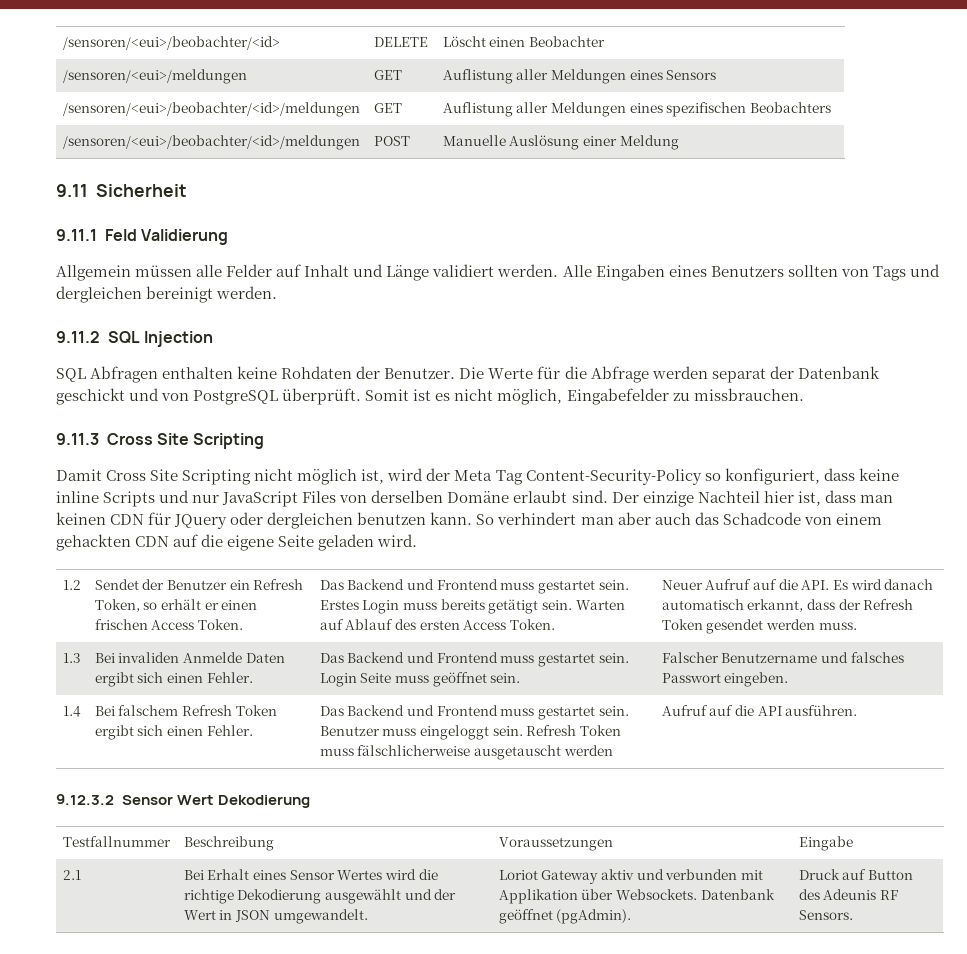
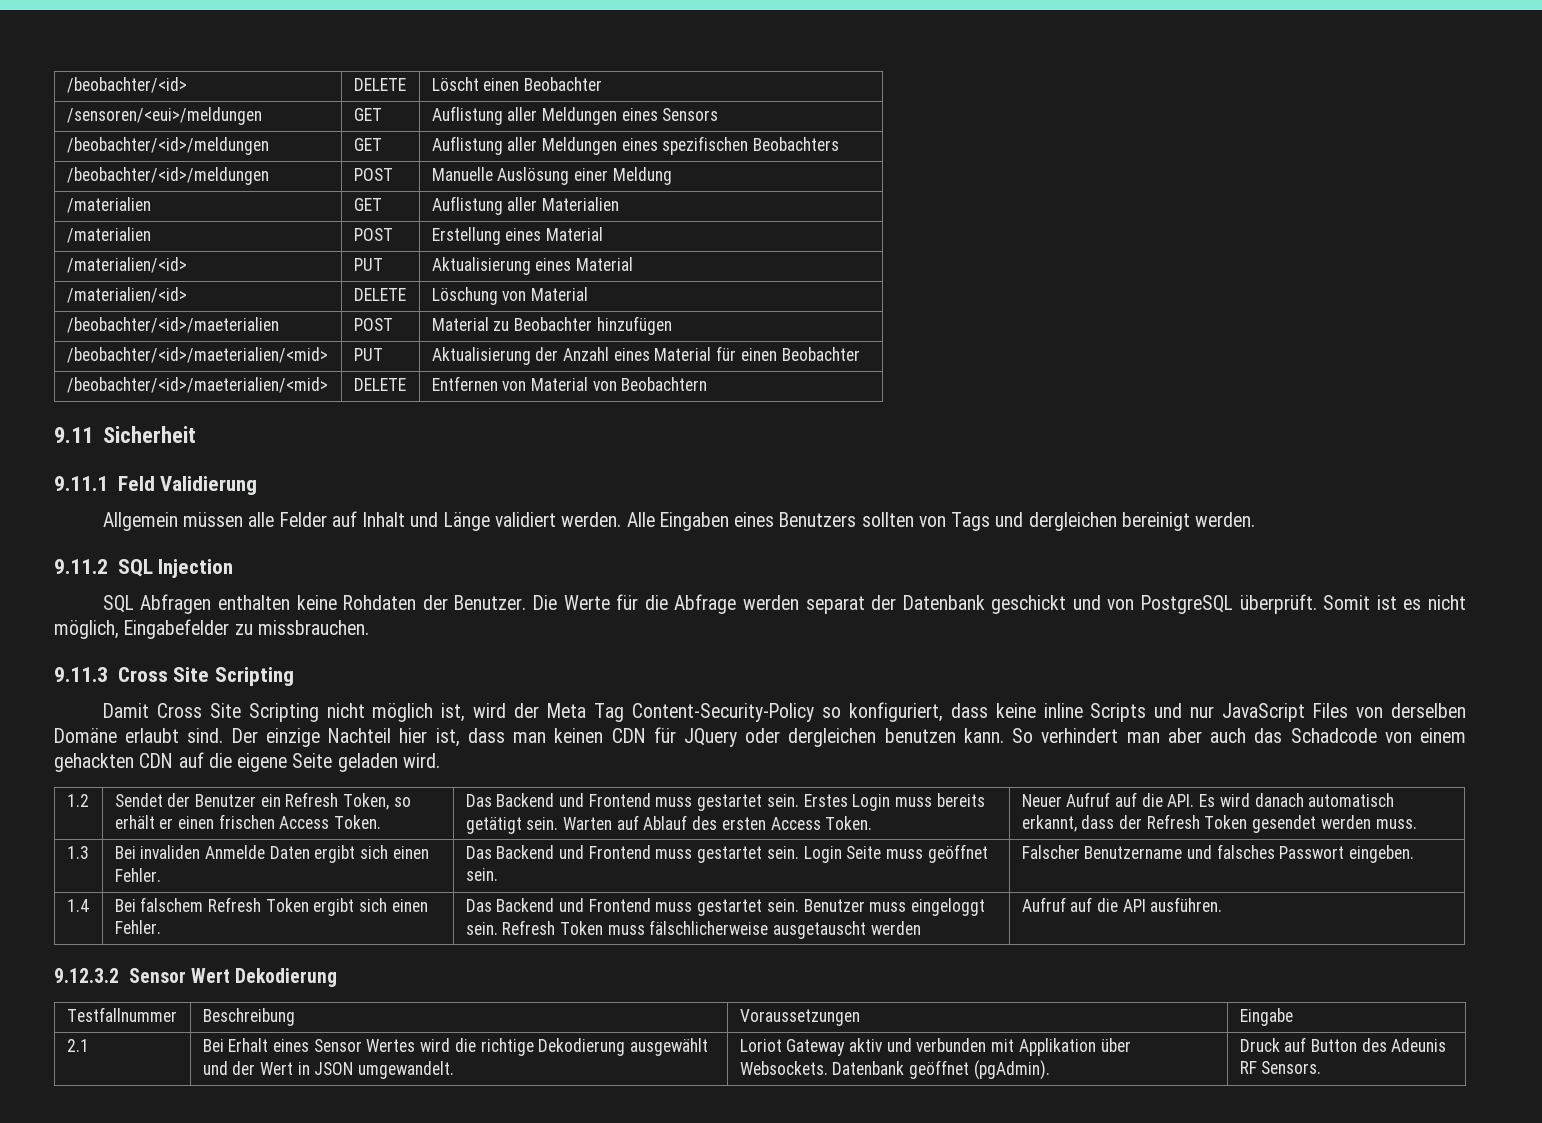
[62,36,280,50] /sensoren/<eui>/beobachter/<id> -> [66,77,187,93] /beobachter/<id>
[62,102,360,117] /sensoren/<eui>/beobachter/<id>/meldungen -> [66,137,269,155] /beobachter/<id>/meldungen
[62,135,360,150] /sensoren/<eui>/beobachter/<id>/meldungen -> [66,167,269,185] /beobachter/<id>/meldungen
(679, 142) none -> [66,197,151,213] [353,198,382,211] [431,196,619,215] [66,227,151,243] [353,228,393,241] [431,227,603,245] [66,257,187,273] [353,258,383,271] [431,257,633,275] [66,287,187,303] [353,288,406,301] [431,287,588,305] [66,317,279,333] [353,318,393,331] [431,316,672,335] [66,347,328,363] [353,348,383,361] [431,346,860,365] [66,377,328,393] [353,378,406,391] [431,376,708,391] // /materialien | GET | Auflistung aller Materialien // /materialien | POST | Erstellung eines Material // /materialien/<id> | PUT | Aktualisierung eines Material // /materialien/<id> | DELETE | Löschung von Material // /beobachter/<id>/maeterialien | POST | Material zu Beobachter hinzufügen // /beobachter/<id>/maeterialien/<mid> | PUT | Aktualisierung der Anzahl eines Material für einen Beobachter // /beobachter/<id>/maeterialien/<mid> | DELETE | Entfernen von Material von Beobachtern

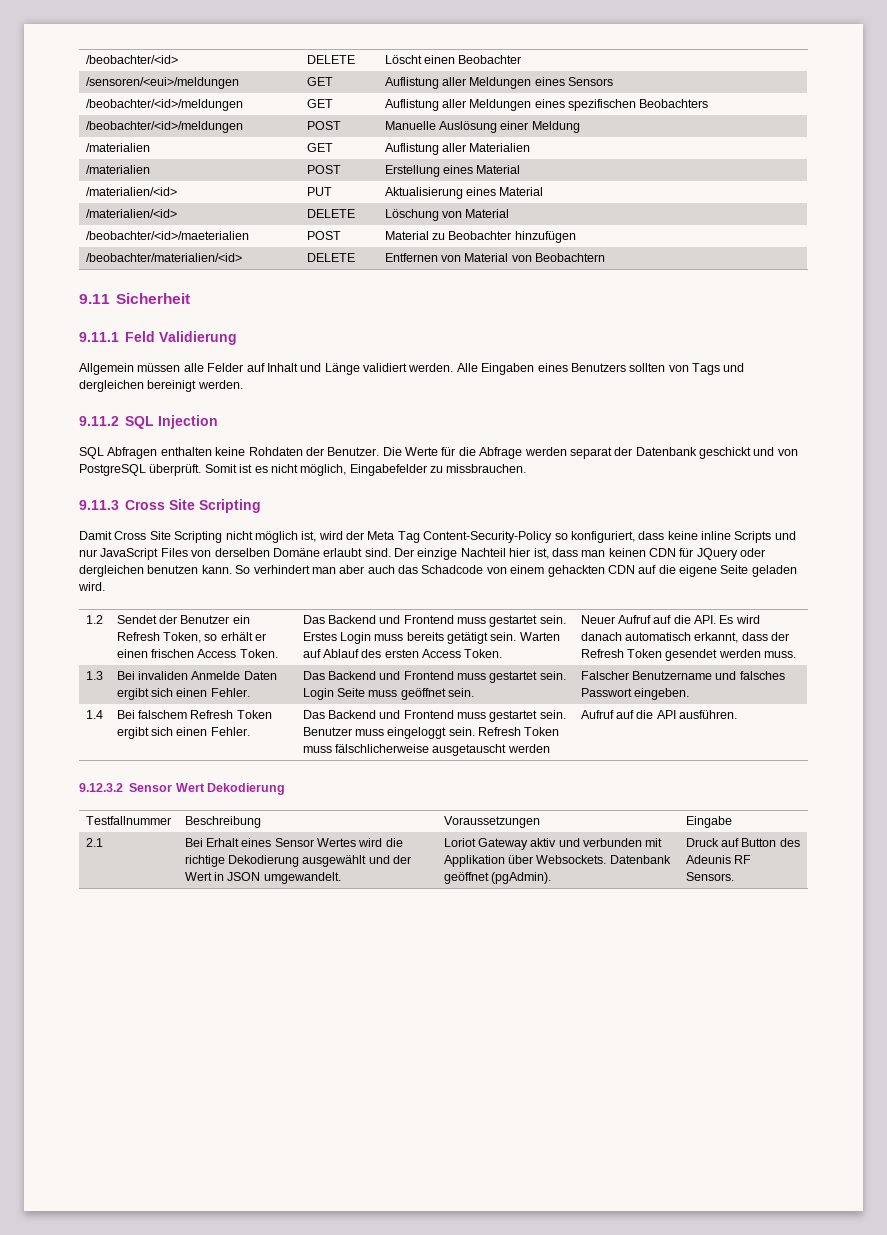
[66,347,328,363] [353,348,383,361] [431,346,860,365] [66,377,328,393] /beobachter/<id>/maeterialien/<mid> | PUT | Aktualisierung der Anzahl eines Material für einen Beobachter // /beobachter/<id>/maeterialien/<mid> -> [85,253,242,262] /beobachter/materialien/<id>

